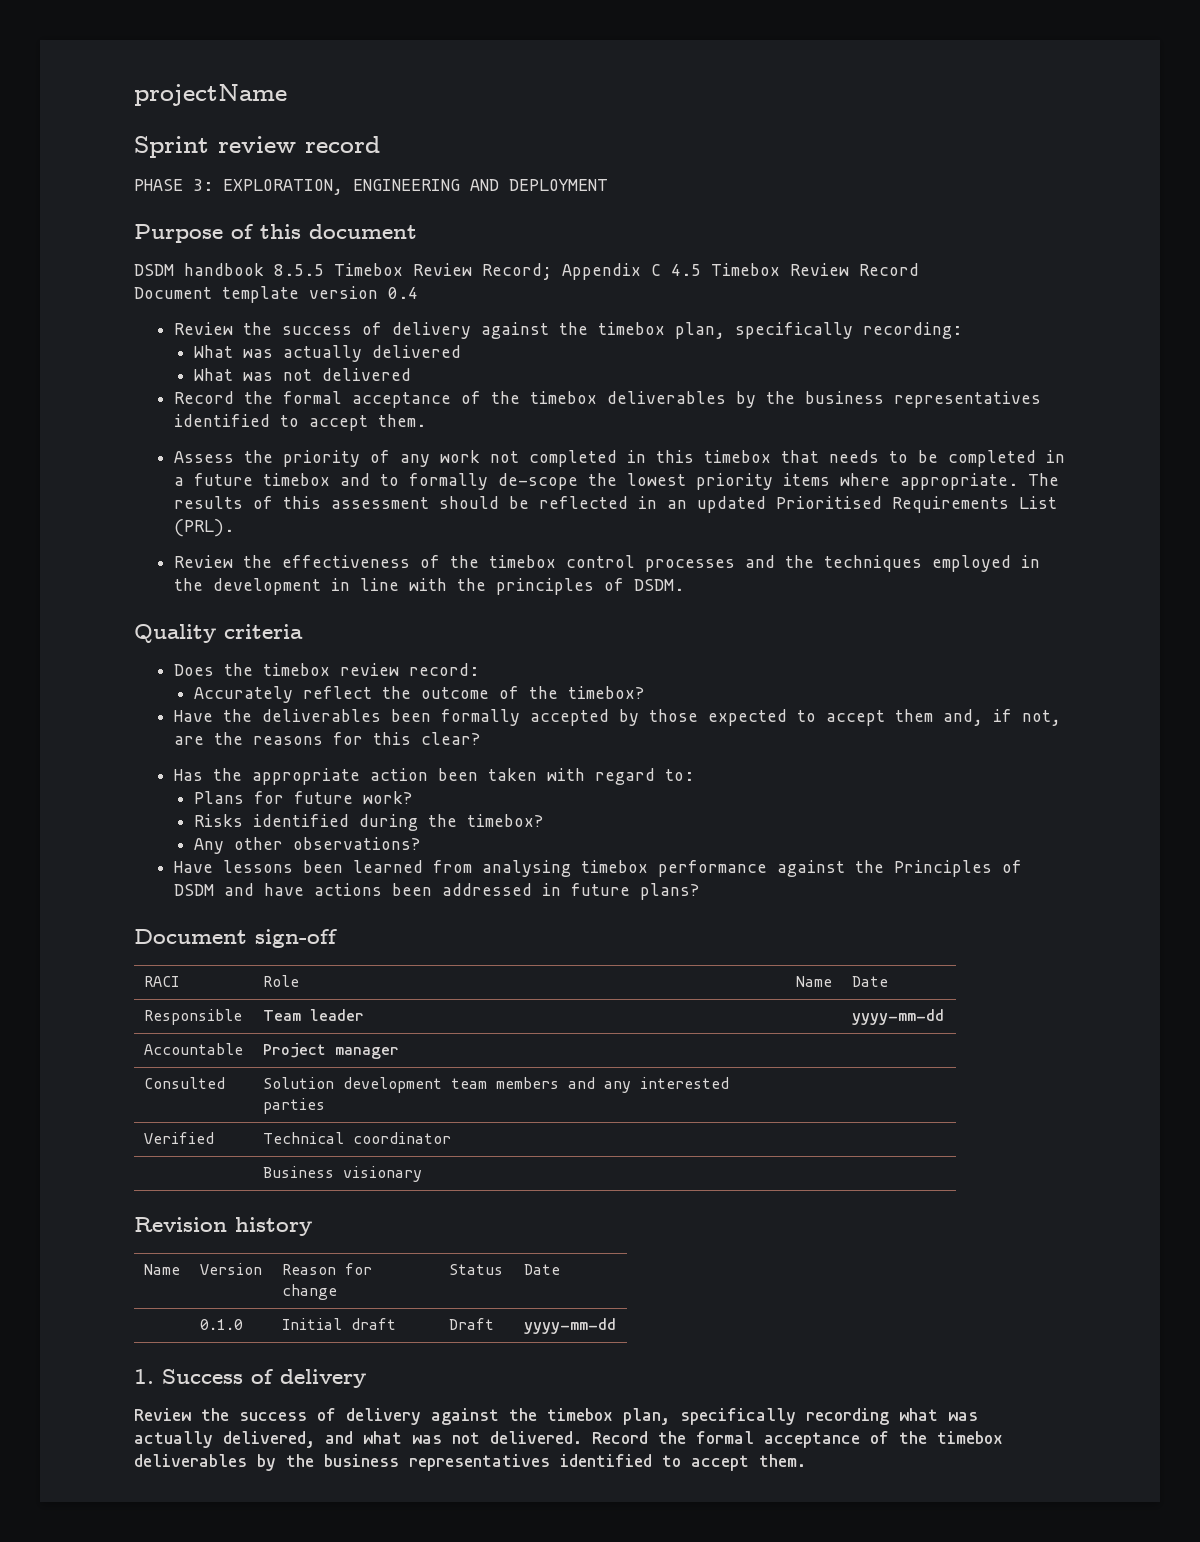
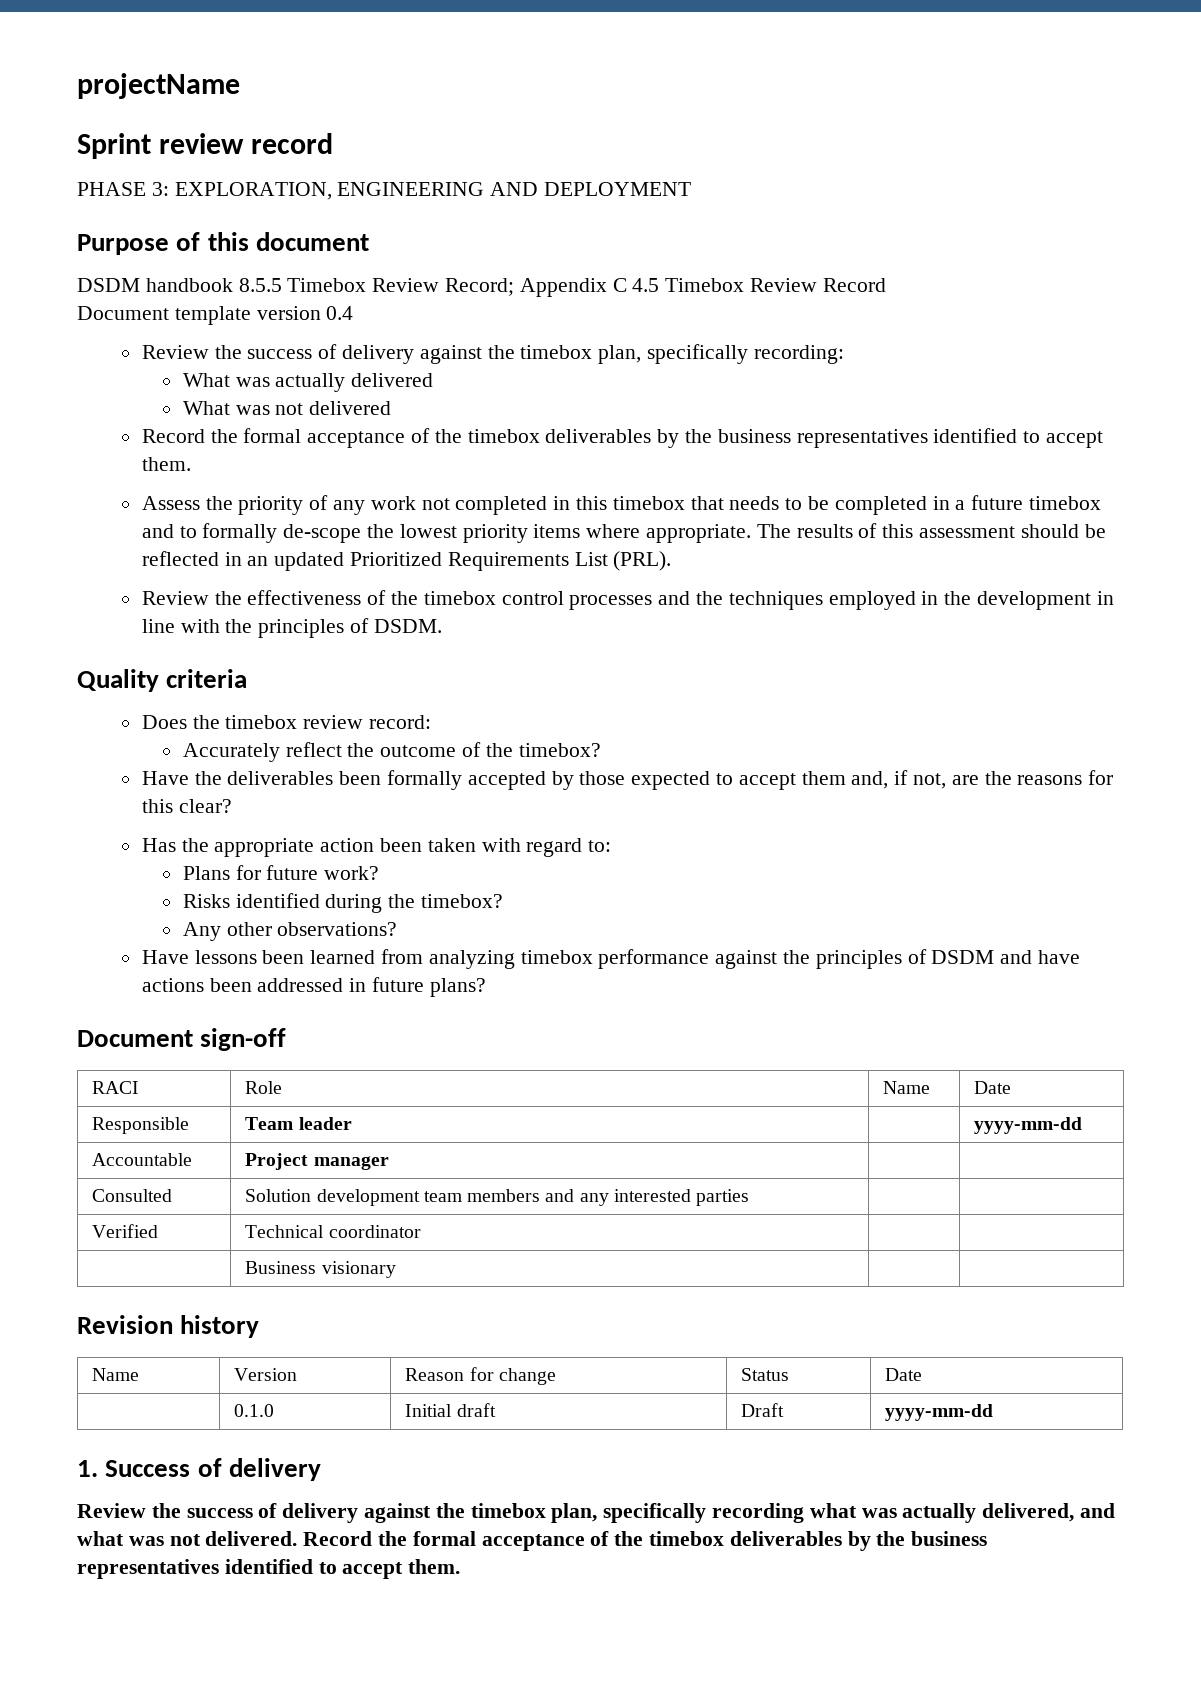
[775,496,882,509] Prioritised -> [349,552,442,566] Prioritized
[481,860,571,877] analysing -> [428,950,515,969] analyzing
[893,860,992,877] Principles -> [815,950,902,969] principles

